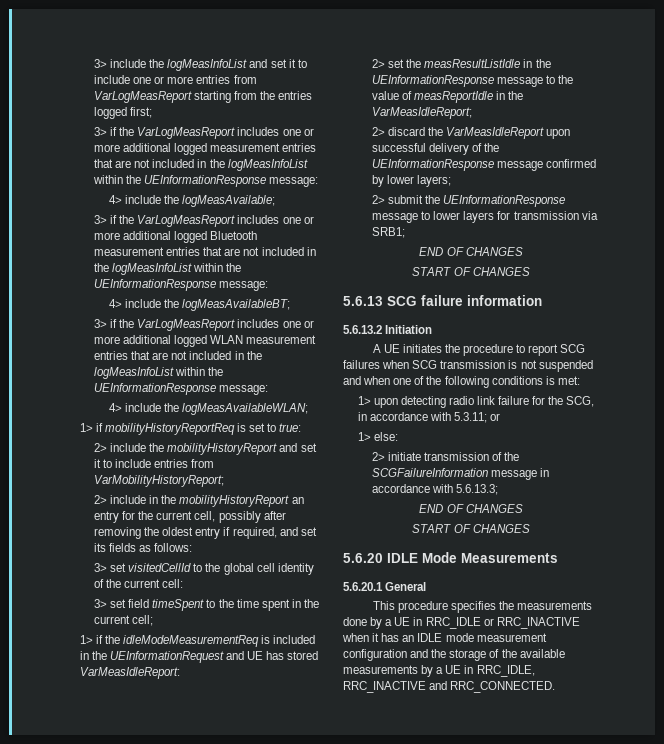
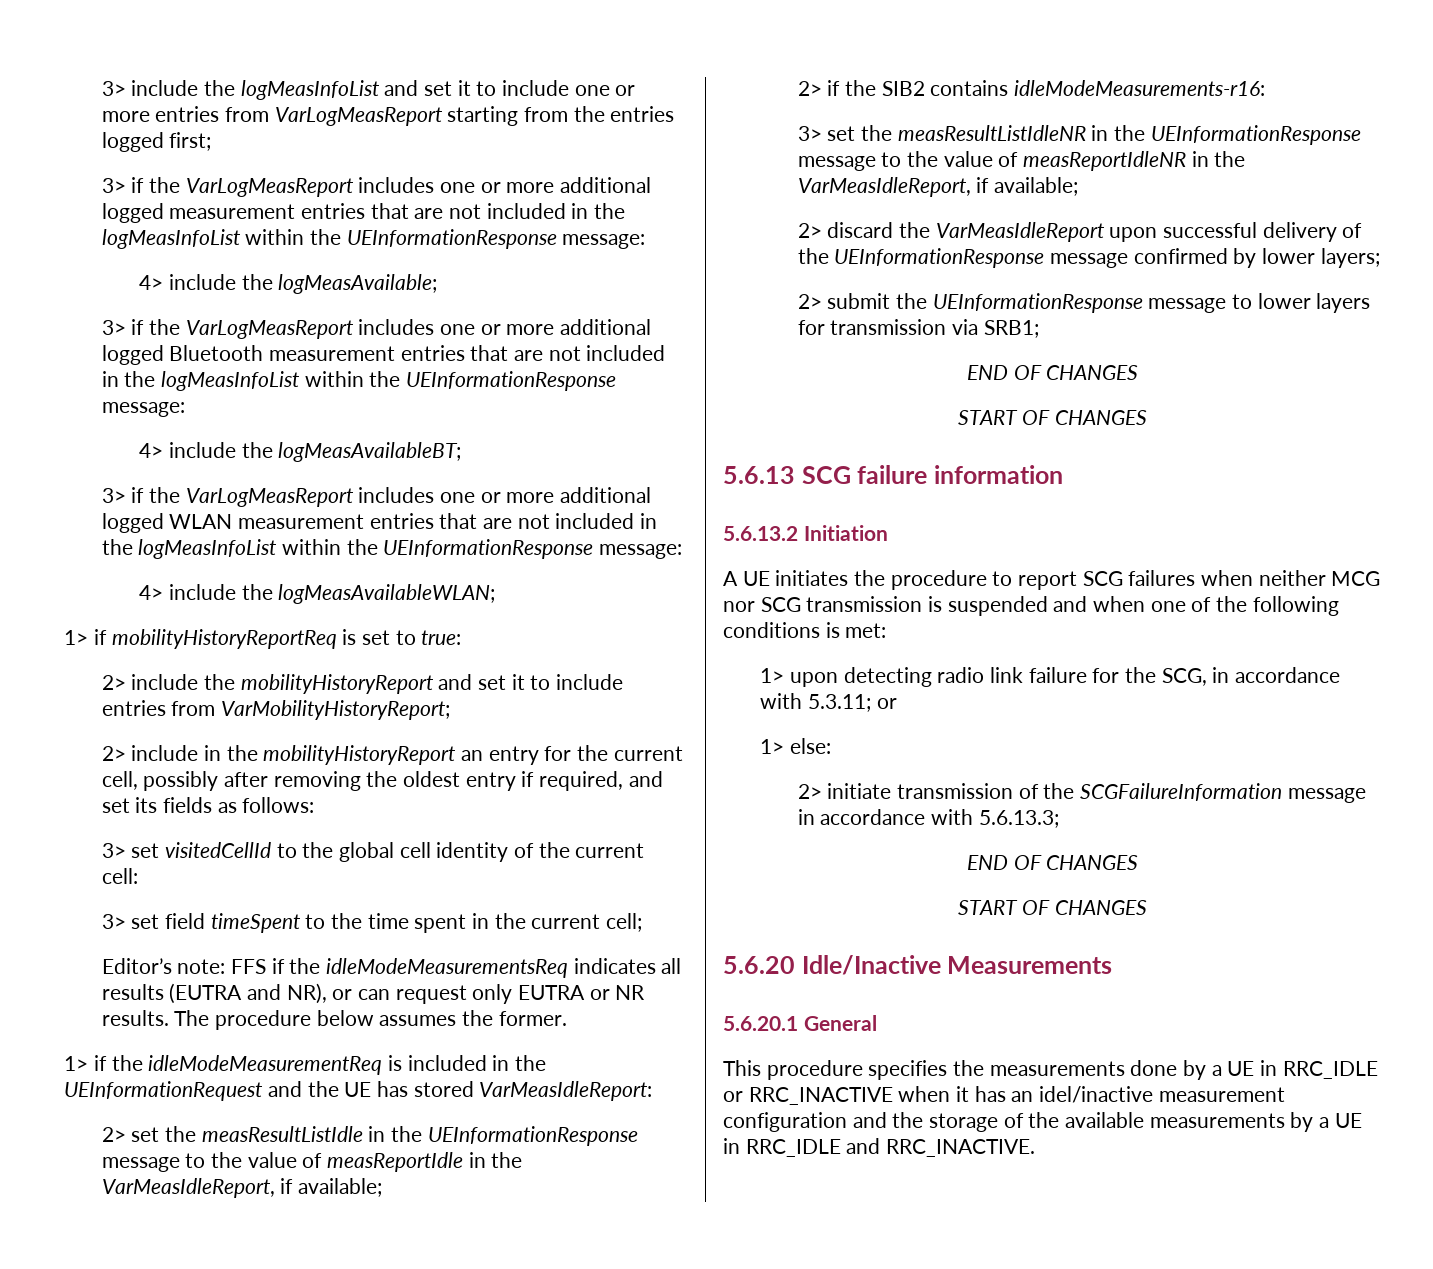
(154, 620) none -> [101,958,682,978] [101,983,646,1004] [101,1010,567,1030] // Editor’s note: FFS if the idleModeMeasurementsReq indicates all results (EUTRA and NR), or can request only EUTRA or NR results. The procedure below assumes the former.
(244, 655) none -> [307,1081,339,1097] the
[372,107,473,119] VarMeasIdleReport; -> [101,1178,383,1198] [797,80,1266,96] [797,125,1361,145] [797,151,1246,171] [797,177,1079,197] VarMeasIdleReport, if available; // 2> if the SIB2 contains idleModeMeasurements-r16: // 3> set the measResultListIdleNR in the UEInformationResponse message to the value of measReportIdleNR in the VarMeasIdleReport, if available;
(410, 364) none -> [1258,570,1381,586] [723,601,755,612] neither MCG nor
[520,360,537,369] not -> (943, 604) none
[387,552,457,563] IDLE Mode -> [801,955,941,975] Idle/Inactive
[417,633,474,642] IDLE mode -> [1039,1086,1154,1103] idel/inactive
[476,665,535,677] [343,681,556,693] RRC_IDLE, RRC_INACTIVE and RRC_CONNECTED. -> [745,1138,1036,1157] RRC_IDLE and RRC_INACTIVE.

